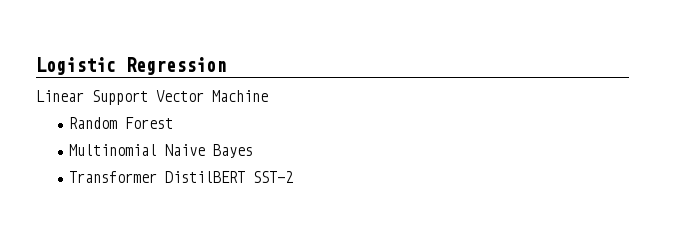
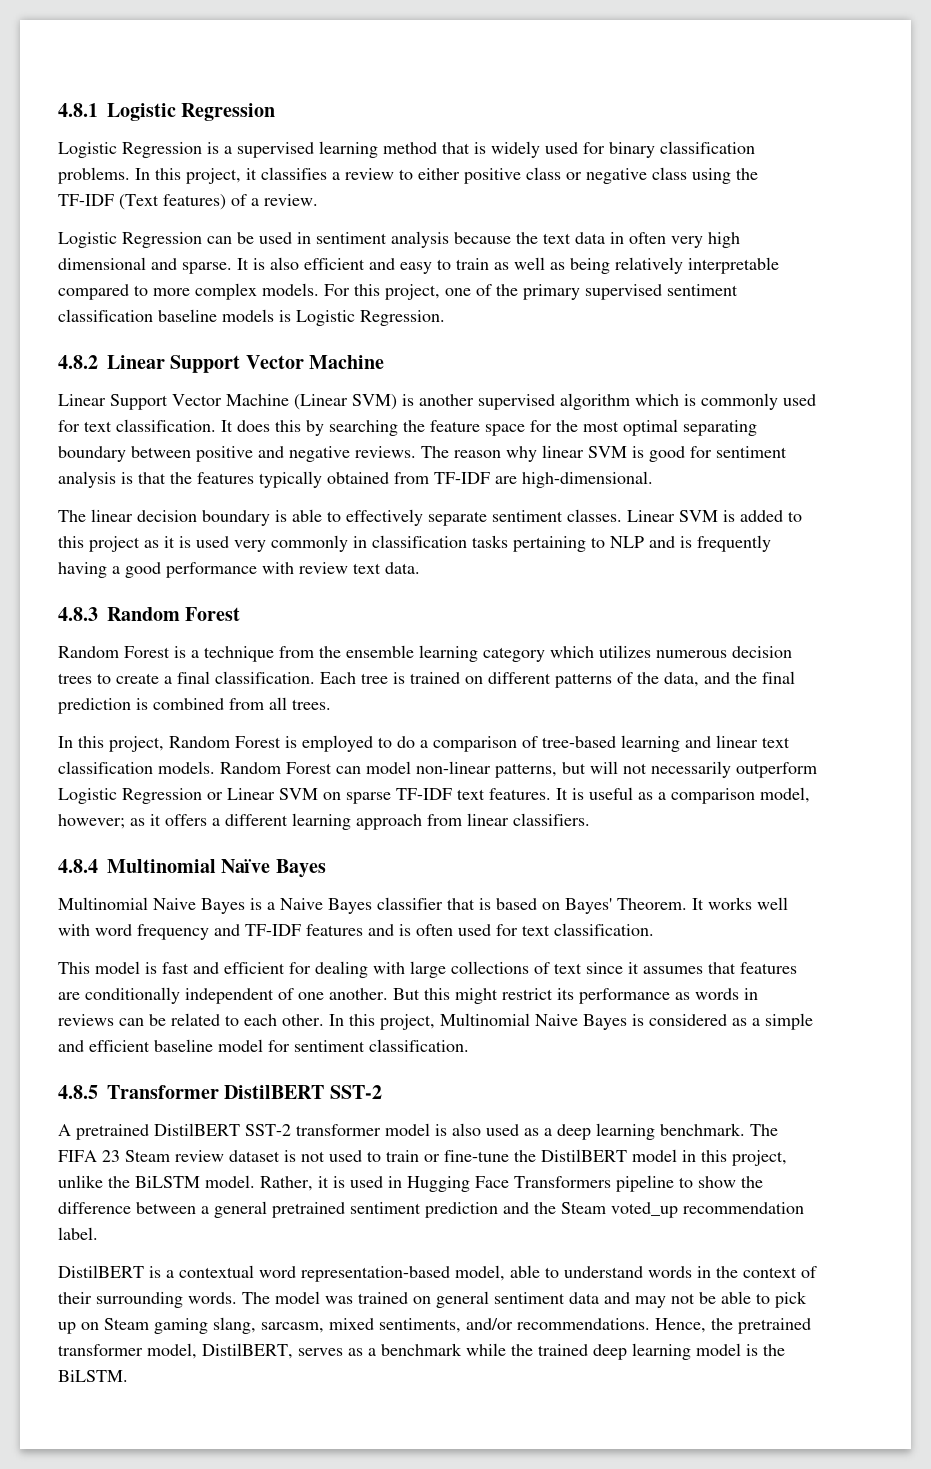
(36, 66) none -> [58,103,98,117] 4.8.1
[36,90,268,105] [69,117,174,129] [69,144,254,158] [69,171,294,183] Linear Support Vector Machine // Random Forest // Multinomial Naive Bayes // Transformer DistilBERT SST-2 -> [58,141,755,158] [58,167,758,184] [58,194,318,210] [58,231,740,248] [58,257,779,274] [58,283,738,300] [58,309,445,326] [58,355,385,373] [58,393,816,410] [58,419,757,436] [58,445,787,462] [58,471,653,488] [58,509,802,526] [58,535,771,552] [58,562,420,578] [58,607,241,621] [58,645,792,662] [58,671,795,688] [58,697,331,714] [58,735,790,752] [58,761,817,778] [58,787,810,804] [58,813,590,830] [58,859,326,878] [58,897,788,914] [58,923,654,940] [58,961,797,978] [58,987,758,1004] [58,1013,813,1030] [58,1039,469,1052] [58,1085,382,1099] [58,1123,778,1140] [58,1149,787,1166] [58,1175,763,1192] [58,1201,804,1218] [58,1227,98,1240] [58,1265,817,1282] [58,1291,807,1308] [58,1317,811,1334] [58,1343,785,1360] [58,1370,128,1382] Logistic Regression is a supervised learning method that is widely used for binary classification problems. In this project, it classifies a review to either positive class or negative class using the TF-IDF (Text features) of a review. // Logistic Regression can be used in sentiment analysis because the text data in often very high dimensional and sparse. It is also efficient and easy to train as well as being relatively interpretable compared to more complex models. For this project, one of the primary supervised sentiment classification baseline models is Logistic Regression. // 4.8.2 Linear Support Vector Machine // Linear Support Vector Machine (Linear SVM) is another supervised algorithm which is commonly used for text classification. It does this by searching the feature space for the most optimal separating boundary between positive and negative reviews. The reason why linear SVM is good for sentiment analysis is that the features typically obtained from TF-IDF are high-dimensional. // The linear decision boundary is able to effectively separate sentiment classes. Linear SVM is added to this project as it is used very commonly in classification tasks pertaining to NLP and is frequently having a good performance with review text data. // 4.8.3 Random Forest // Random Forest is a technique from the ensemble learning category which utilizes numerous decision trees to create a final classification. Each tree is trained on different patterns of the data, and the final prediction is combined from all trees. // In this project, Random Forest is employed to do a comparison of tree-based learning and linear text classification models. Random Forest can model non-linear patterns, but will not necessarily outperform Logistic Regression or Linear SVM on sparse TF-IDF text features. It is useful as a comparison model, however; as it offers a different learning approach from linear classifiers. // 4.8.4 Multinomial Naïve Bayes // Multinomial Naive Bayes is a Naive Bayes classifier that is based on Bayes' Theorem. It works well with word frequency and TF-IDF features and is often used for text classification. // This model is fast and efficient for dealing with large collections of text since it assumes that features are conditionally independent of one another. But this might restrict its performance as words in reviews can be related to each other. In this project, Multinomial Naive Bayes is considered as a simple and efficient baseline model for sentiment classification. // 4.8.5 Transformer DistilBERT SST-2 // A pretrained DistilBERT SST-2 transformer model is also used as a deep learning benchmark. The FIFA 23 Steam review dataset is not used to train or fine-tune the DistilBERT model in this project, unlike the BiLSTM model. Rather, it is used in Hugging Face Transformers pipeline to show the difference between a general pretrained sentiment prediction and the Steam voted_up recommendation label. // DistilBERT is a contextual word representation-based model, able to understand words in the context of their surrounding words. The model was trained on general sentiment data and may not be able to pick up on Steam gaming slang, sarcasm, mixed sentiments, and/or recommendations. Hence, the pretrained transformer model, DistilBERT, serves as a benchmark while the trained deep learning model is the BiLSTM.

